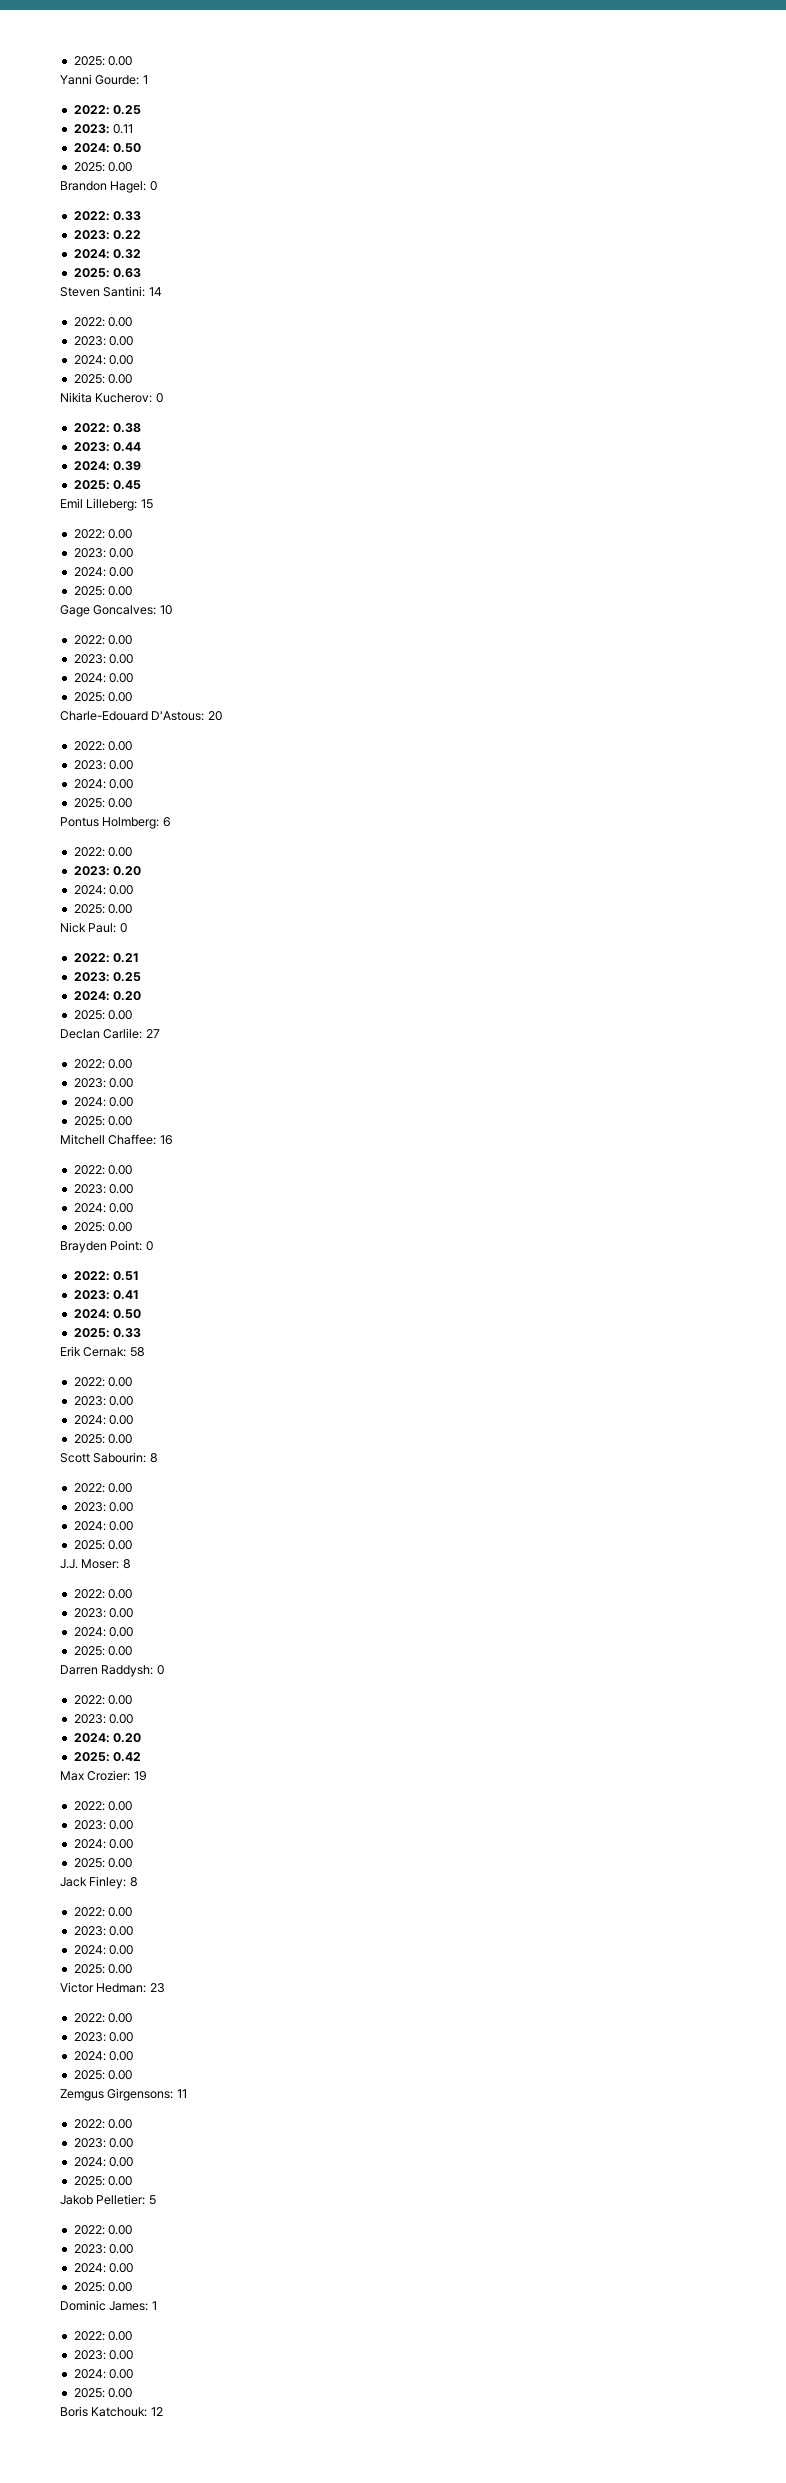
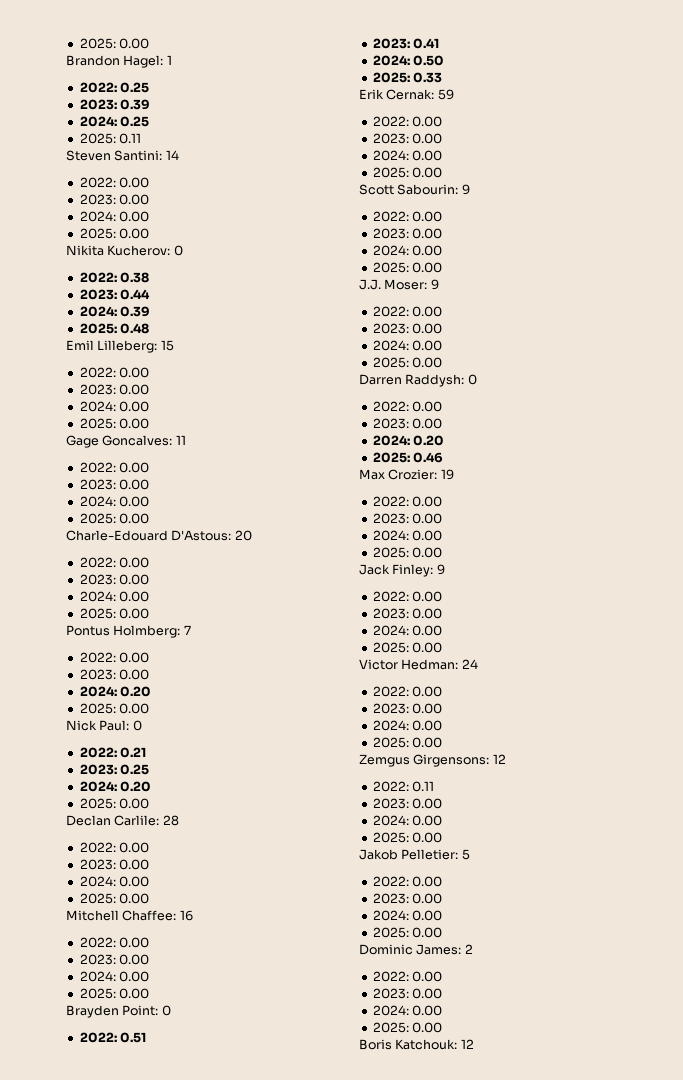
[73,56,133,66] [60,74,140,85] 2025: 0.00 // Yanni Gourde: -> [79,38,150,49] [66,55,164,68] 2025: 0.00 // Brandon Hagel:
[113,124,134,134] [73,143,142,153] [73,162,133,172] [60,181,157,193] [73,211,142,221] [73,230,142,240] [73,249,142,259] [73,268,142,278] 0.11 // 2024: 0.50 // 2025: 0.00 // Brandon Hagel: 0 // 2022: 0.33 // 2023: 0.22 // 2024: 0.32 // 2025: 0.63 -> [120,99,151,110] [79,116,150,127] [79,133,142,144] 0.39 // 2024: 0.25 // 2025: 0.11
[113,480,142,490] 0.45 -> [120,323,150,334] 0.48
[159,605,172,615] 10 -> [175,435,186,445] 11
[162,817,171,827] [73,847,133,857] [73,866,142,876] [73,885,134,895] 6 // 2022: 0.00 // 2023: 0.20 // 2024: 0.00 -> [183,625,191,635] [79,652,150,663] [79,669,150,680] [79,686,152,697] 7 // 2022: 0.00 // 2023: 0.00 // 2024: 0.20
[145,1029,160,1038] 27 -> [162,815,179,826] 28
[129,1347,145,1357] 58 -> [437,89,454,100] 59
[149,1453,158,1463] 8 -> [461,184,470,195] 9
[122,1559,131,1569] 8 -> [430,279,439,290] 9
[113,1752,142,1762] 0.42 -> [413,452,444,463] 0.46
[129,1877,138,1887] 8 -> [436,564,445,575] 9
[149,1983,165,1993] 23 -> [461,659,478,669] 24
[176,2089,187,2098] [73,2119,133,2129] 11 // 2022: 0.00 -> [492,754,506,764] [372,781,435,792] 12 // 2022: 0.11
[151,2301,157,2310] 1 -> [464,944,473,954] 2

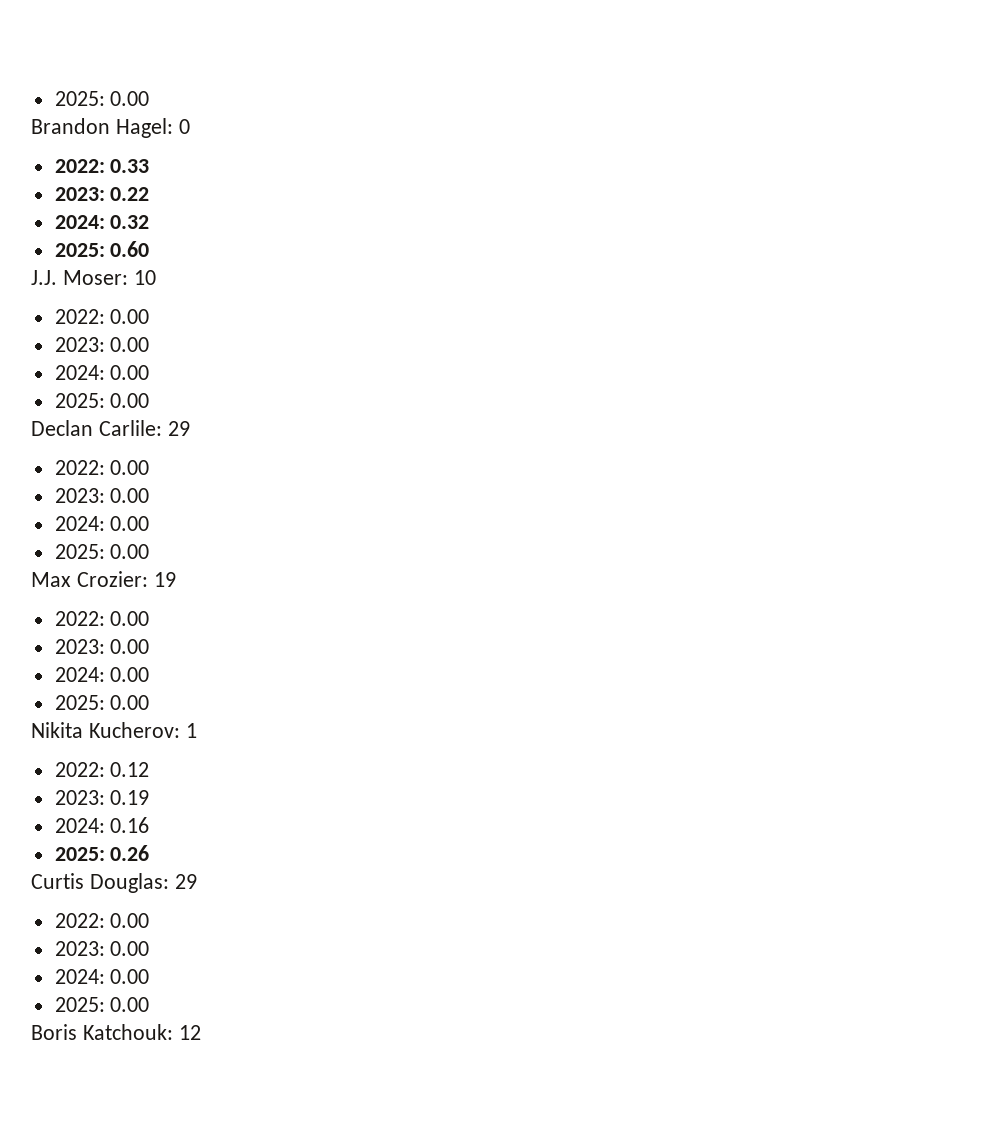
[166,55,172,65] [79,82,150,93] [79,99,151,110] [79,116,150,127] [79,133,142,144] [66,150,179,161] [79,177,150,188] [79,194,150,205] [79,211,150,222] [79,228,150,239] [66,245,183,256] [79,272,150,283] [79,289,151,300] [79,306,151,317] [79,323,150,334] [66,340,174,353] [79,367,150,378] [79,384,150,395] [79,401,150,412] [79,418,150,429] [66,435,186,448] [79,462,150,473] [79,479,150,490] [79,496,150,507] [79,513,150,524] [66,530,252,541] [79,557,150,568] [79,574,150,585] [79,591,150,602] [79,608,150,619] [66,625,191,638] [79,652,150,663] [79,669,150,680] [79,686,152,697] [79,703,150,714] [66,720,142,731] [79,747,147,758] [79,764,150,775] [79,781,152,792] [79,798,150,809] [66,815,179,826] [79,842,150,853] [79,859,150,870] [79,876,150,887] [79,893,150,904] [66,910,193,921] [79,937,150,948] [79,954,150,965] [79,971,150,982] [79,988,150,999] [66,1005,171,1018] [79,1032,147,1043] [372,38,440,49] [372,55,445,66] [372,72,443,83] [359,89,454,100] [372,116,443,127] [372,133,443,144] [372,150,443,161] [372,167,443,178] [359,184,470,195] [372,211,443,222] [372,228,443,239] [372,245,443,256] [372,262,443,273] [359,279,439,290] [372,306,443,317] [372,323,443,334] [372,340,443,351] [372,357,443,368] [359,374,477,387] [372,401,443,412] [372,418,443,429] [372,435,445,446] [372,452,444,463] 1 // 2022: 0.25 // 2023: 0.39 // 2024: 0.25 // 2025: 0.11 // Steven Santini: 14 // 2022: 0.00 // 2023: 0.00 // 2024: 0.00 // 2025: 0.00 // Nikita Kucherov: 0 // 2022: 0.38 // 2023: 0.44 // 2024: 0.39 // 2025: 0.48 // Emil Lilleberg: 15 // 2022: 0.00 // 2023: 0.00 // 2024: 0.00 // 2025: 0.00 // Gage Goncalves: 11 // 2022: 0.00 // 2023: 0.00 // 2024: 0.00 // 2025: 0.00 // Charle-Edouard D'Astous: 20 // 2022: 0.00 // 2023: 0.00 // 2024: 0.00 // 2025: 0.00 // Pontus Holmberg: 7 // 2022: 0.00 // 2023: 0.00 // 2024: 0.20 // 2025: 0.00 // Nick Paul: 0 // 2022: 0.21 // 2023: 0.25 // 2024: 0.20 // 2025: 0.00 // Declan Carlile: 28 // 2022: 0.00 // 2023: 0.00 // 2024: 0.00 // 2025: 0.00 // Mitchell Chaffee: 16 // 2022: 0.00 // 2023: 0.00 // 2024: 0.00 // 2025: 0.00 // Brayden Point: 0 // 2022: 0.51 // 2023: 0.41 // 2024: 0.50 // 2025: 0.33 // Erik Cernak: 59 // 2022: 0.00 // 2023: 0.00 // 2024: 0.00 // 2025: 0.00 // Scott Sabourin: 9 // 2022: 0.00 // 2023: 0.00 // 2024: 0.00 // 2025: 0.00 // J.J. Moser: 9 // 2022: 0.00 // 2023: 0.00 // 2024: 0.00 // 2025: 0.00 // Darren Raddysh: 0 // 2022: 0.00 // 2023: 0.00 // 2024: 0.20 // 2025: 0.46 -> [178,119,190,134] [54,159,150,173] [54,187,150,201] [54,215,150,229] [54,241,150,257] [31,270,156,285] [54,309,150,324] [54,337,150,352] [54,365,150,380] [54,393,150,408] [31,420,190,436] [54,460,150,475] [54,488,150,503] [54,516,150,531] [54,544,150,559] 0 // 2022: 0.33 // 2023: 0.22 // 2024: 0.32 // 2025: 0.60 // J.J. Moser: 10 // 2022: 0.00 // 2023: 0.00 // 2024: 0.00 // 2025: 0.00 // Declan Carlile: 29 // 2022: 0.00 // 2023: 0.00 // 2024: 0.00 // 2025: 0.00
[359,564,445,577] [372,591,443,602] [372,608,443,619] [372,625,443,636] [372,642,443,653] [359,659,478,670] [372,686,443,697] [372,703,443,714] [372,720,443,731] [372,737,443,748] [359,754,506,767] [372,781,435,792] [372,798,443,809] [372,815,443,826] [372,832,443,843] [359,849,470,860] [372,876,443,887] [372,893,443,904] [372,910,443,921] [372,927,443,938] [359,944,473,955] Jack Finley: 9 // 2022: 0.00 // 2023: 0.00 // 2024: 0.00 // 2025: 0.00 // Victor Hedman: 24 // 2022: 0.00 // 2023: 0.00 // 2024: 0.00 // 2025: 0.00 // Zemgus Girgensons: 12 // 2022: 0.11 // 2023: 0.00 // 2024: 0.00 // 2025: 0.00 // Jakob Pelletier: 5 // 2022: 0.00 // 2023: 0.00 // 2024: 0.00 // 2025: 0.00 // Dominic James: 2 -> [31,722,197,738] [54,762,150,777] [54,790,150,805] [54,817,150,833] [54,845,150,861] [31,873,197,893] Nikita Kucherov: 1 // 2022: 0.12 // 2023: 0.19 // 2024: 0.16 // 2025: 0.26 // Curtis Douglas: 29

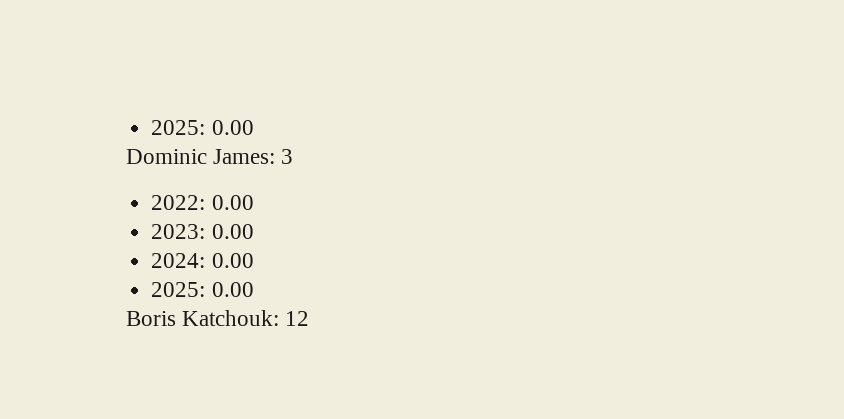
[54,91,150,106] [31,118,190,138] [54,159,150,173] [54,187,150,201] [54,215,150,229] [54,241,150,257] [31,270,156,285] [54,309,150,324] [54,337,150,352] [54,365,150,380] [54,393,150,408] [31,420,190,436] [54,460,150,475] [54,488,150,503] [54,516,150,531] [54,544,150,559] [31,571,176,587] [54,611,150,626] [54,639,150,654] [54,667,150,682] [54,695,150,710] [31,722,197,738] [54,762,150,777] [54,790,150,805] [54,817,150,833] [54,845,150,861] [31,873,197,893] 2025: 0.00 // Brandon Hagel: 0 // 2022: 0.33 // 2023: 0.22 // 2024: 0.32 // 2025: 0.60 // J.J. Moser: 10 // 2022: 0.00 // 2023: 0.00 // 2024: 0.00 // 2025: 0.00 // Declan Carlile: 29 // 2022: 0.00 // 2023: 0.00 // 2024: 0.00 // 2025: 0.00 // Max Crozier: 19 // 2022: 0.00 // 2023: 0.00 // 2024: 0.00 // 2025: 0.00 // Nikita Kucherov: 1 // 2022: 0.12 // 2023: 0.19 // 2024: 0.16 // 2025: 0.26 // Curtis Douglas: 29 -> [151,120,254,135] [126,149,294,164] 2025: 0.00 // Dominic James: 3

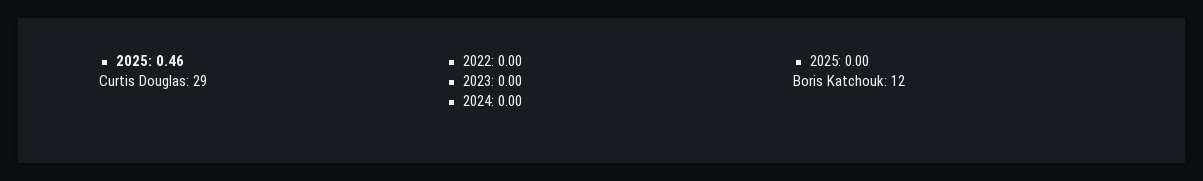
[151,120,254,135] [126,149,294,164] 2025: 0.00 // Dominic James: 3 -> [115,55,184,66] [99,75,208,89] 2025: 0.46 // Curtis Douglas: 29

